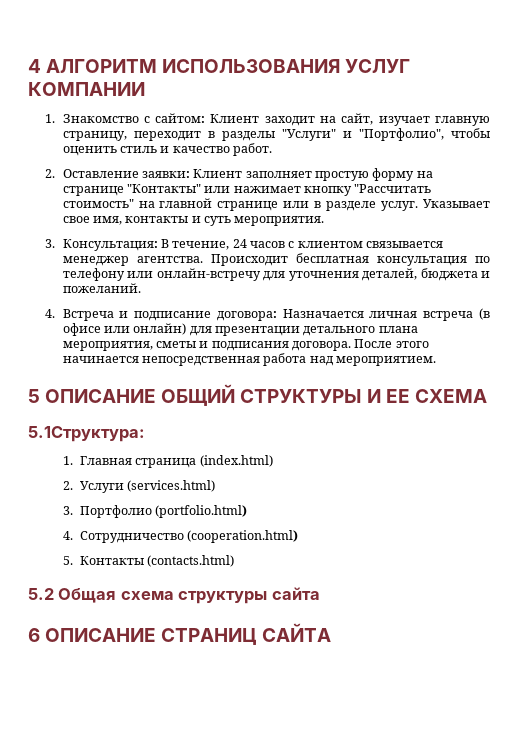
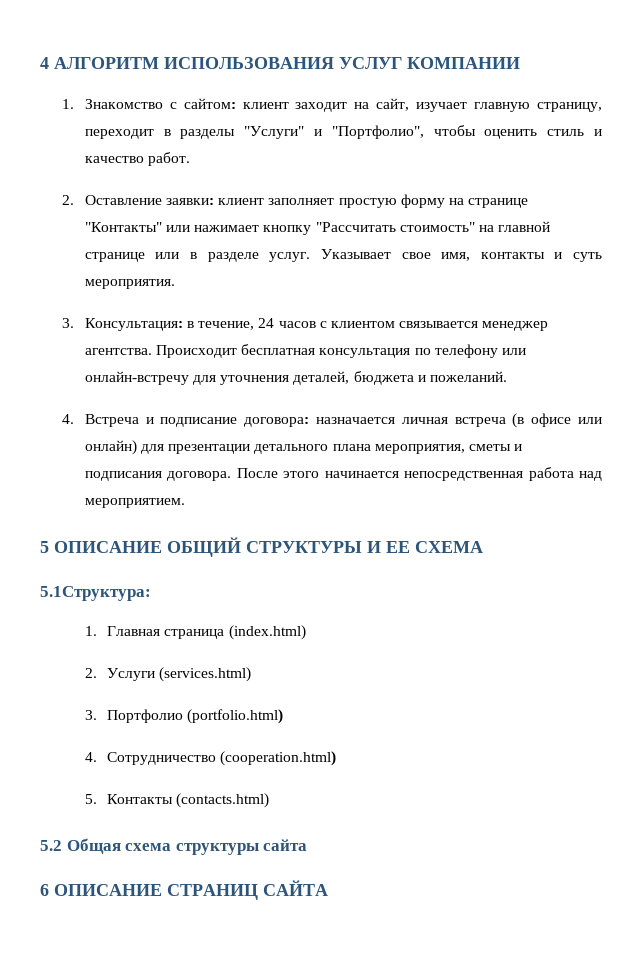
[210,114,260,123] Клиент -> [242,102,289,109] клиент
[193,169,243,178] Клиент -> [218,198,265,205] клиент
[160,239,169,248] В -> [187,321,195,328] в
[282,309,364,318] Назначается -> [316,417,396,424] назначается

